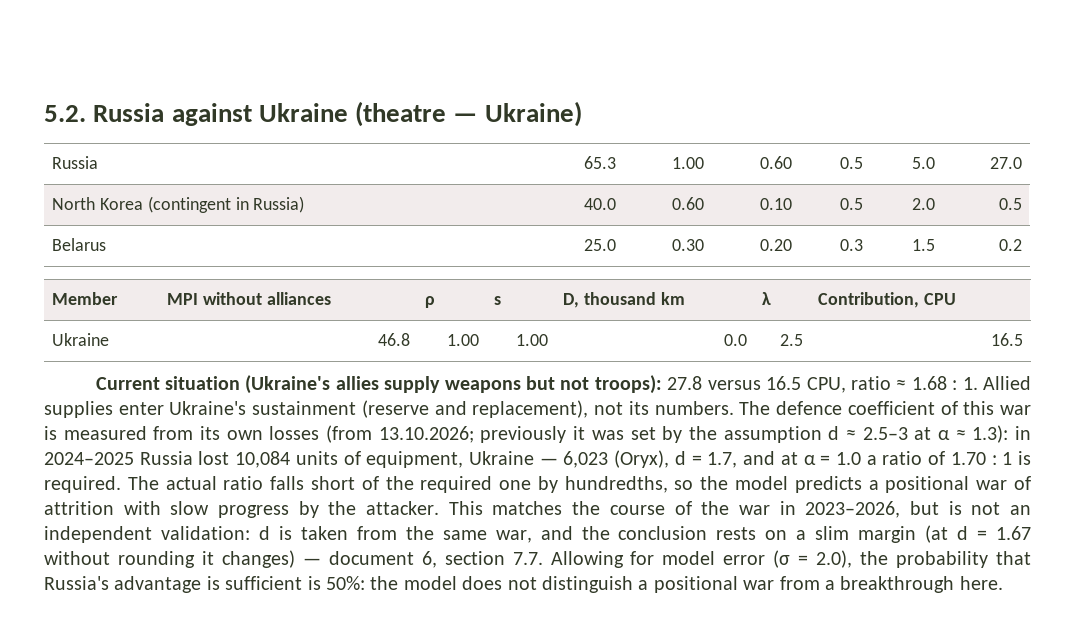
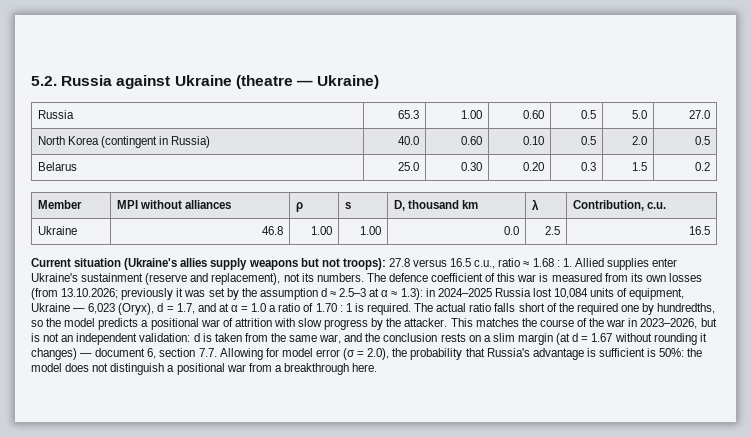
[923,293,956,305] CPU -> [646,202,666,209] c.u.
[806,377,846,393] CPU, -> [474,260,496,269] c.u.,

